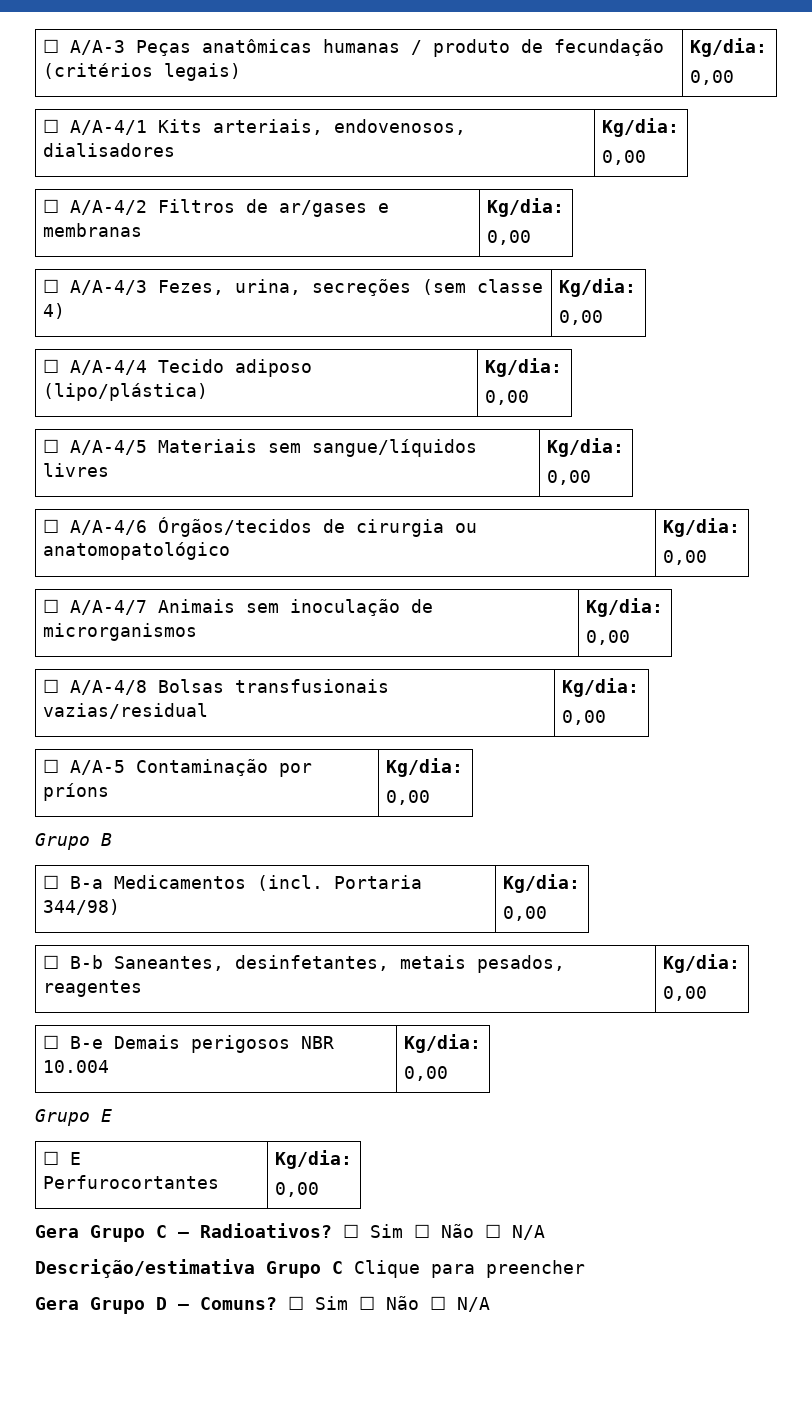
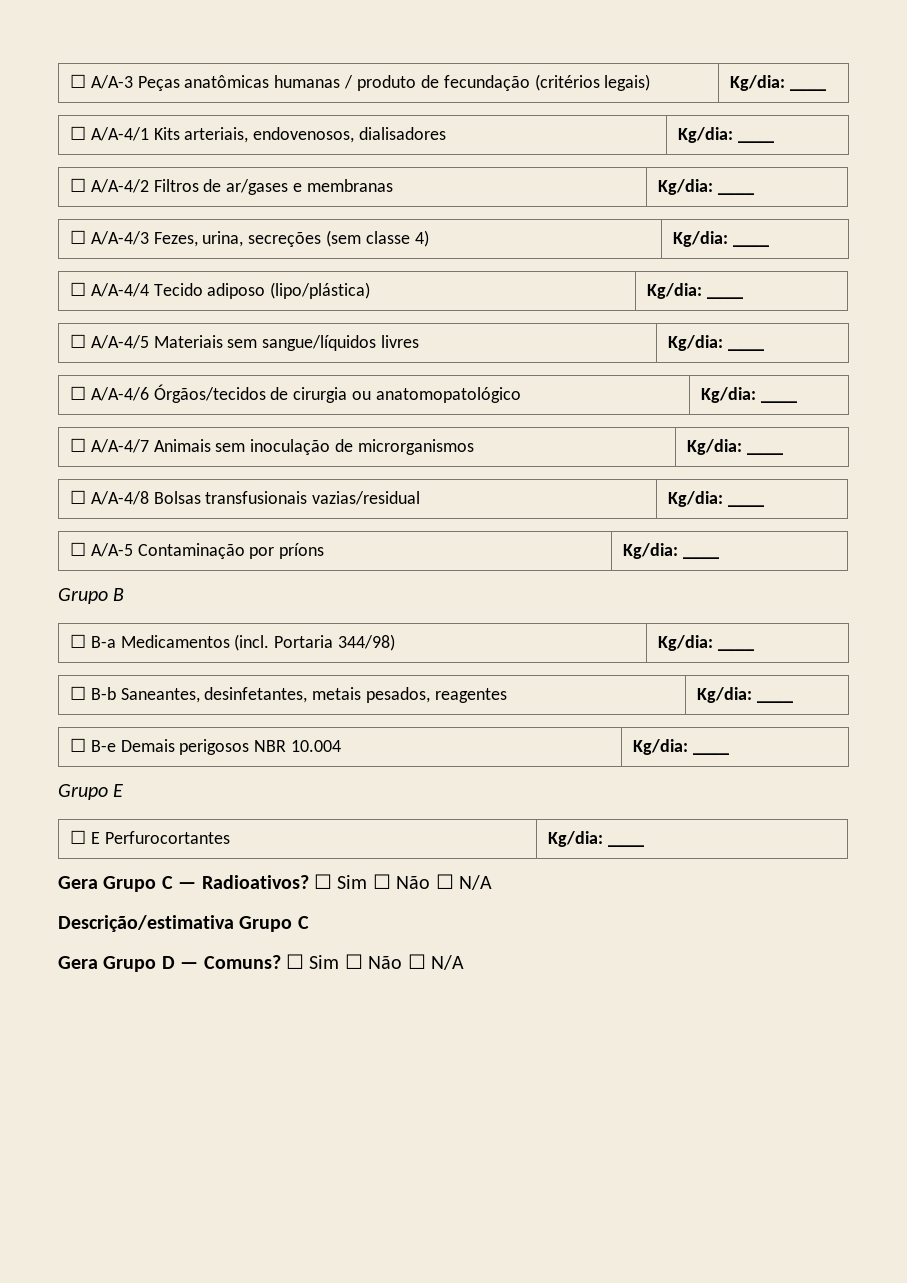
[689,70,734,85] // 0,00 -> [789,88,826,91] ____
[601,150,646,165] // 0,00 -> [737,140,774,143] ____
[486,230,531,245] // 0,00 -> [717,192,754,195] ____
[558,310,603,325] // 0,00 -> [732,244,769,247] ____
[484,390,529,405] // 0,00 -> [706,296,743,299] ____
[546,470,591,485] // 0,00 -> [727,348,764,351] ____
[662,550,707,565] // 0,00 -> [760,400,797,403] ____
[585,630,630,645] // 0,00 -> [746,452,783,455] ____
[561,710,606,725] // 0,00 -> [727,504,764,507] ____
[385,790,430,805] // 0,00 -> [682,556,719,559] ____
[502,906,547,921] // 0,00 -> [717,648,754,651] ____
[662,986,707,1001] // 0,00 -> [756,700,793,703] ____
[403,1066,448,1081] // 0,00 -> [692,752,729,755] ____
[274,1182,319,1197] // 0,00 -> [607,844,644,847] ____
[354,1260,585,1278] Clique para preencher -> (309, 922) none

